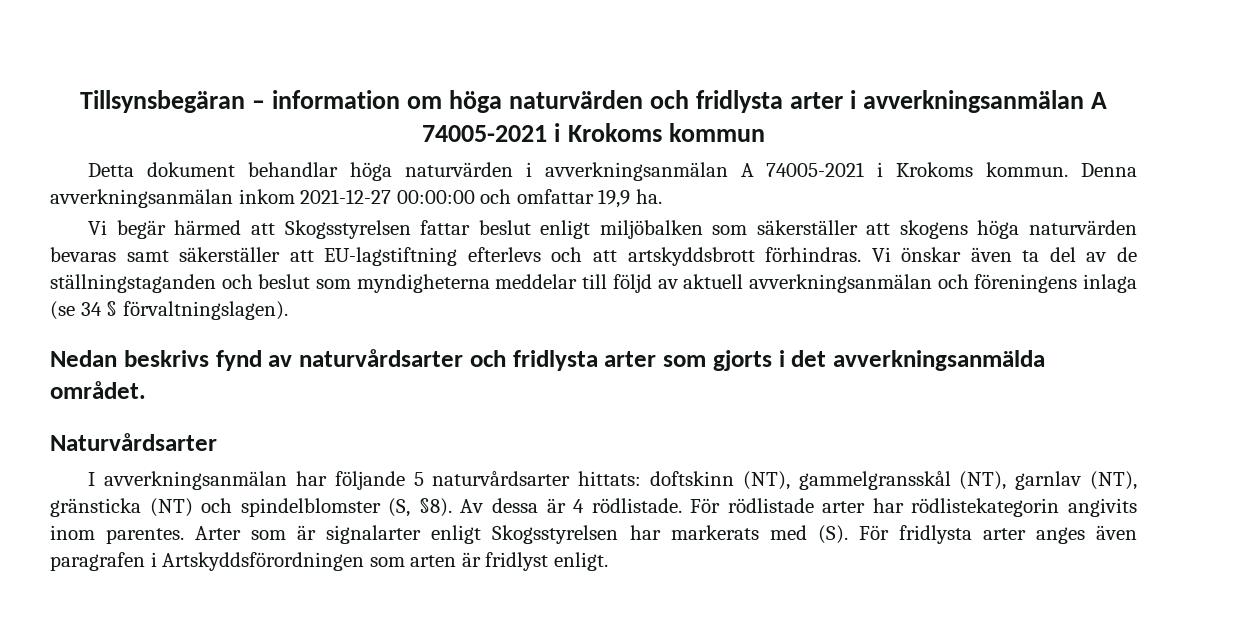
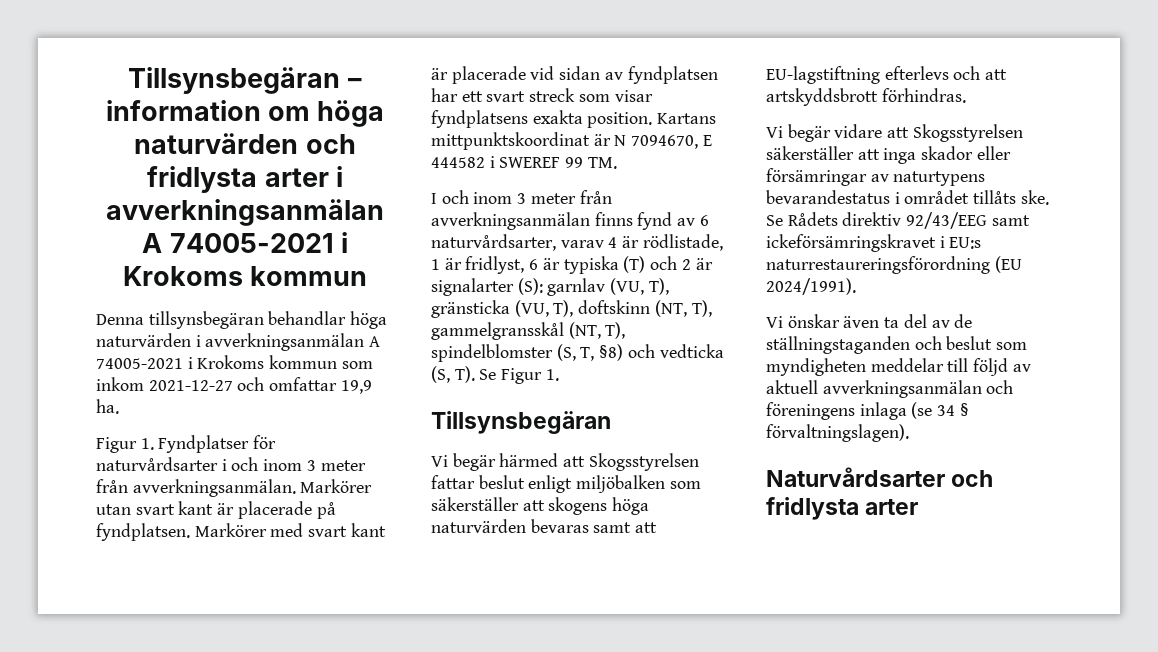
[88,162,236,177] Detta dokument -> [96,311,264,329] Denna tillsynsbegäran
[986,162,1137,177] [50,189,233,208] kommun. Denna avverkningsanmälan -> [269,355,373,369] kommun som
[396,190,475,204] 00:00:00 -> (233, 385) none
(662, 196) none -> [96,435,277,453] [96,457,366,471] [96,479,373,497] [96,501,336,519] [96,523,386,541] [431,66,718,84] [431,88,653,102] [431,110,717,128] [431,132,712,150] [431,156,617,169] [431,190,612,204] [431,212,709,230] [431,234,723,251] [431,256,713,274] [431,278,669,296] [431,300,712,318] [431,322,626,340] [431,344,724,362] [431,366,559,384] [431,411,611,434] // Figur 1. Fyndplatser för naturvårdsarter i och inom 3 meter från avverkningsanmälan. Markörer utan svart kant är placerade på fyndplatsen. Markörer med svart kant är placerade vid sidan av fyndplatsen har ett svart streck som visar fyndplatsens exakta position. Kartans mittpunktskoordinat är N 7094670, E 444582 i SWEREF 99 TM. // I och inom 3 meter från avverkningsanmälan finns fynd av 6 naturvårdsarter, varav 4 är rödlistade, 1 är fridlyst, 6 är typiska (T) och 2 är signalarter (S): garnlav (VU, T), gränsticka (VU, T), doftskinn (NT, T), gammelgransskål (NT, T), spindelblomster (S, T, §8) och vedticka (S, T). Se Figur 1. // Tillsynsbegäran
[179,247,281,262] säkerställer -> (632, 527) none
(862, 254) none -> [766,124,1023,142] [766,146,1011,164] [766,168,986,186] [766,190,1049,205] [766,212,1030,229] [766,234,982,252] [766,256,1022,274] [766,278,856,295] // Vi begär vidare att Skogsstyrelsen säkerställer att inga skador eller försämringar av naturtypens bevarandestatus i området tillåts ske. Se Rådets direktiv 92/43/EEG samt ickeförsämringskravet i EU:s naturrestaureringsförordning (EU 2024/1991). //
[356,274,490,293] myndigheterna -> [766,358,866,376] myndigheten
[50,349,1045,371] [50,381,146,399] [50,433,217,451] [88,471,1137,490] [50,498,1137,517] [50,525,1137,544] [50,552,608,571] Nedan beskrivs fynd av naturvårdsarter och fridlysta arter som gjorts i det avverkningsanmälda området. // Naturvårdsarter // I avverkningsanmälan har följande 5 naturvårdsarter hittats: doftskinn (NT), gammelgransskål (NT), garnlav (NT), gränsticka (NT) och spindelblomster (S, §8). Av dessa är 4 rödlistade. För rödlistade arter har rödlistekategorin angivits inom parentes. Arter som är signalarter enligt Skogsstyrelsen har markerats med (S). För fridlysta arter anges även paragrafen i Artskyddsförordningen som arten är fridlyst enligt. -> [766,467,994,487] [766,497,919,520] Naturvårdsarter och fridlysta arter

